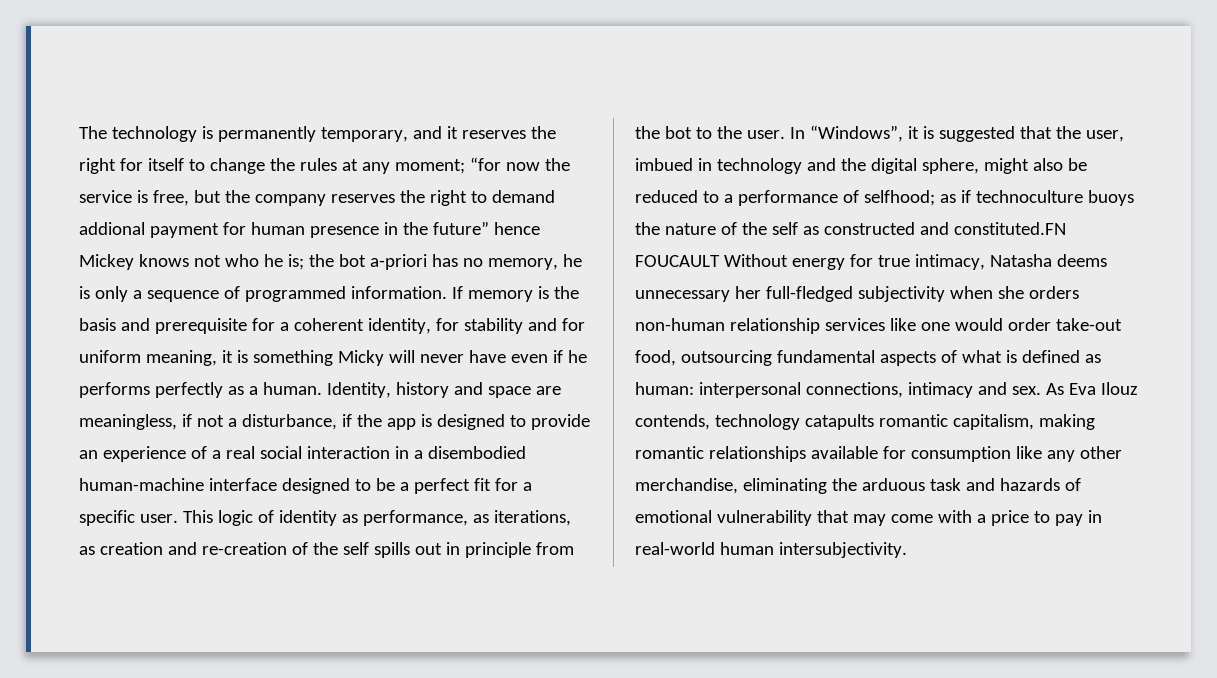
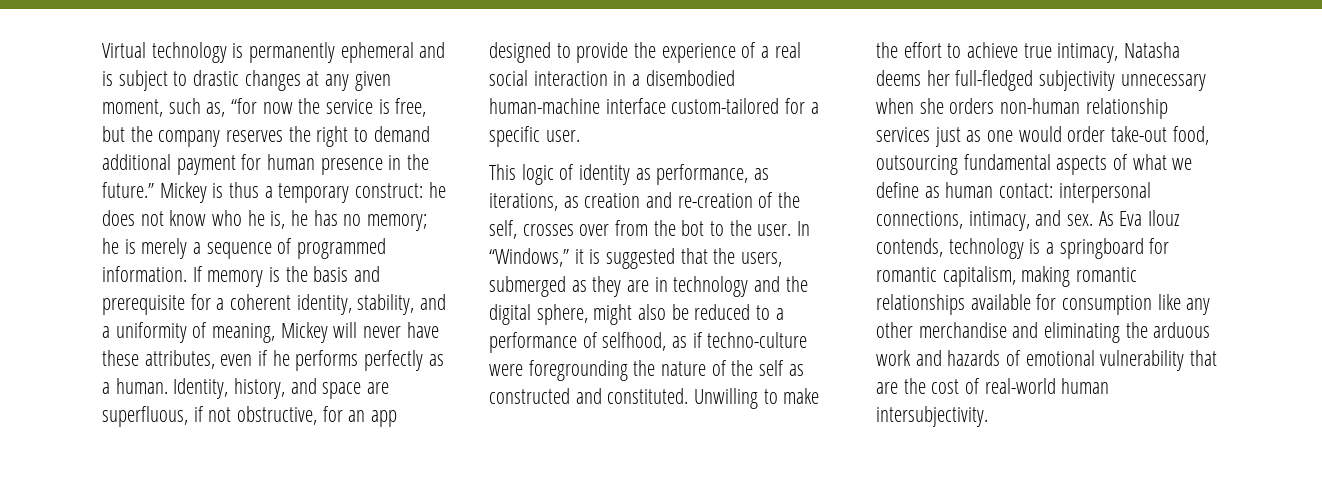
[79,126,107,139] The -> [102,42,146,58] Virtual
[320,126,556,142] [79,158,465,174] temporary, and it reserves the right for itself to change the rules at any moment; -> [340,42,446,63] [102,70,391,91] [102,98,226,117] ephemeral and is subject to drastic changes at any given moment, such as,
[79,222,145,235] addional -> [102,154,171,170] additional
[432,221,540,235] [79,254,427,270] future” hence Mickey knows not who he is; the bot a-priori -> [102,182,446,203] [102,210,309,229] future.” Mickey is thus a temporary construct: he does not know who he is, he
[487,258,558,270] memory, -> [367,214,428,231] memory;
[94,286,128,302] only -> [141,238,188,259] merely
[435,318,585,334] [79,350,384,366] for stability and for uniform meaning, it is something Micky -> [357,294,446,315] [102,322,328,343] stability, and a uniformity of meaning, Mickey
(506, 356) none -> [102,350,215,369] these attributes,
[395,382,449,398] history -> [233,378,285,399] history,
[79,414,177,430] meaningless, -> [102,406,188,427] superfluous,
[227,414,432,430] a disturbance, if the app is -> [237,406,398,427] obstructive, for an app
[79,450,98,459] an -> [634,42,657,58] the
[281,478,491,494] designed to be a perfect fit -> [671,98,780,114] custom-tailored
(178, 518) none -> (580, 136) //
[342,542,531,558] self spills out in principle -> [489,220,610,239] self, crosses over
[809,125,903,142] “Windows”, -> [489,248,569,267] “Windows,”
[1085,130,1124,142] [635,158,693,171] user, imbued -> [741,252,783,267] [489,276,650,297] users, submerged as they are
[863,190,935,206] selfhood; -> [602,332,667,351] selfhood,
[975,190,1134,206] technoculture buoys -> [707,332,808,348] [489,360,628,381] techno-culture were foregrounding
[953,222,1066,235] [635,254,873,270] constituted.FN FOUCAULT Without energy for -> [607,388,820,409] [876,42,1019,58] constituted. Unwilling to make the effort to achieve
[635,290,730,302] unnecessary -> (921, 78) none
(945, 294) none -> [1120,74,1206,91] unnecessary
[889,318,916,331] like -> [934,127,982,147] just as
[1005,350,1101,363] [635,382,694,395] is defined as human: -> [1172,158,1193,170] [876,182,1054,198] we define as human contact:
[907,382,973,398] intimacy -> [968,211,1030,231] intimacy,
[804,414,874,430] catapults -> [1029,238,1170,259] is a springboard for
[635,478,738,494] merchandise, -> [918,322,1039,338] merchandise and
[929,478,961,491] task -> [876,350,911,366] work
[852,510,1102,526] may come with a price to pay in -> [876,378,981,394] are the cost of

